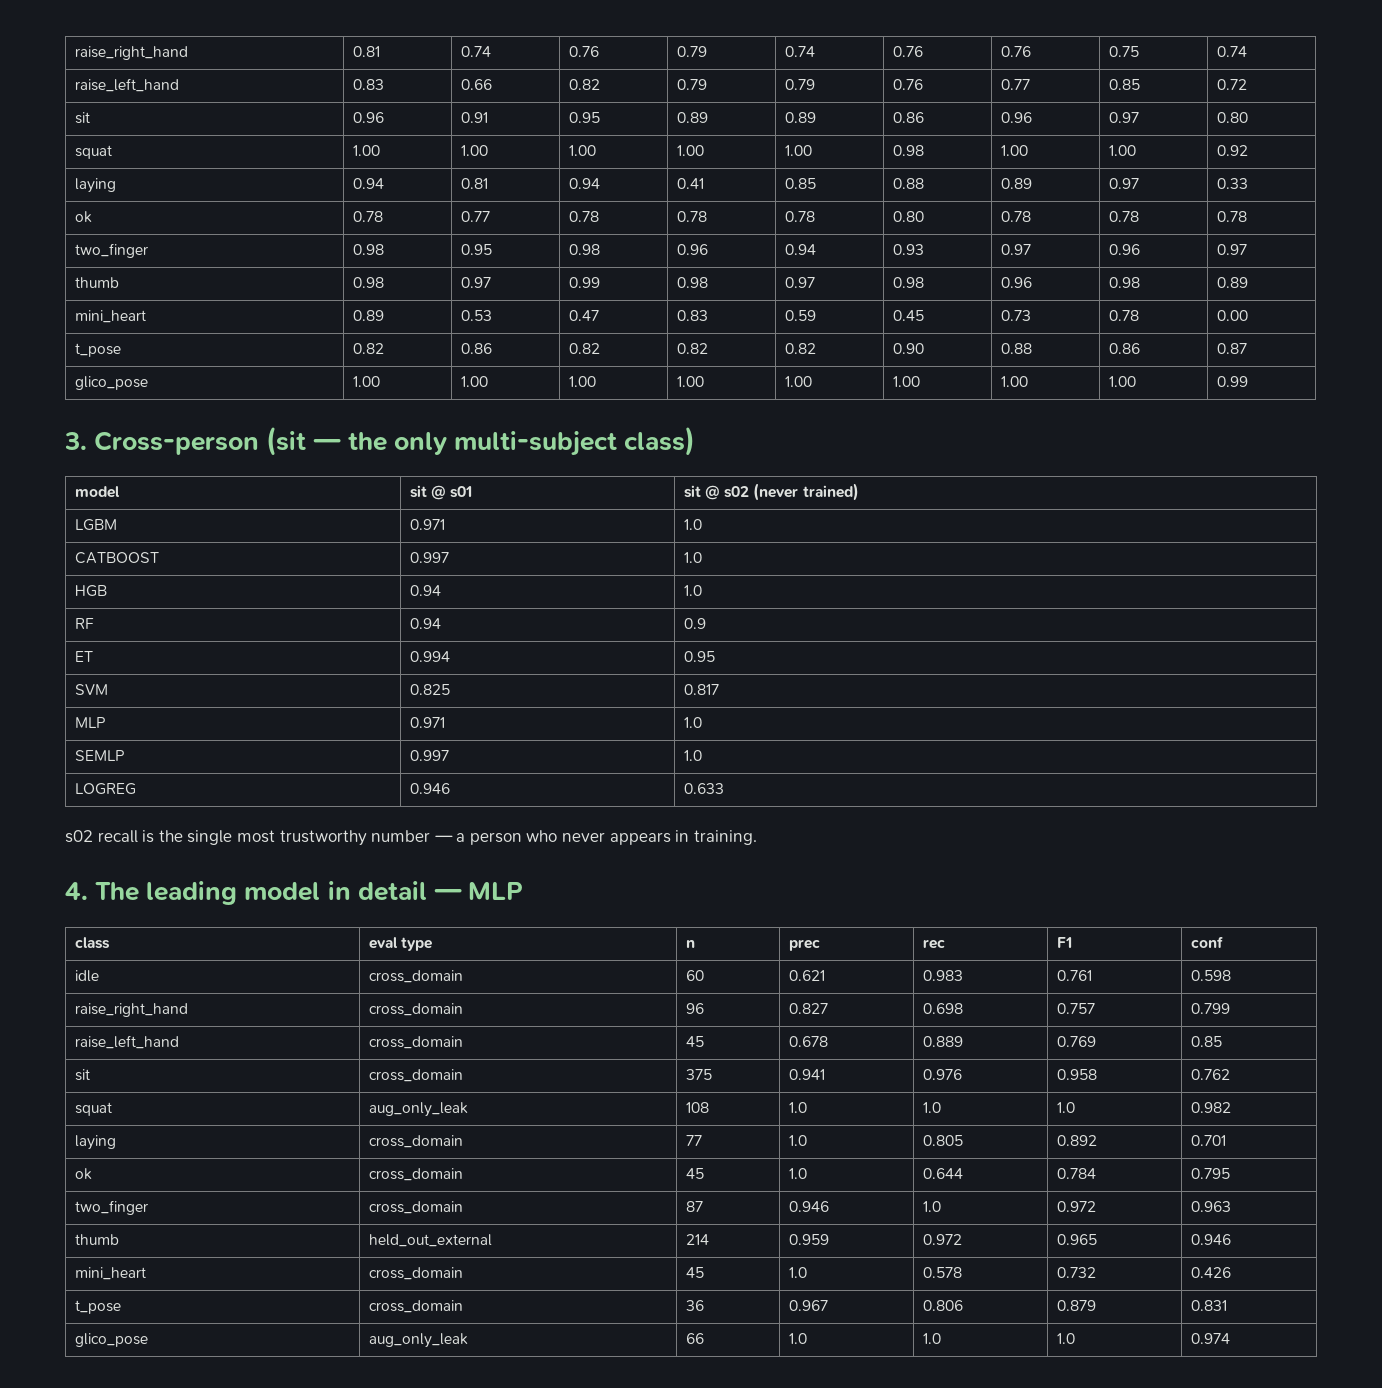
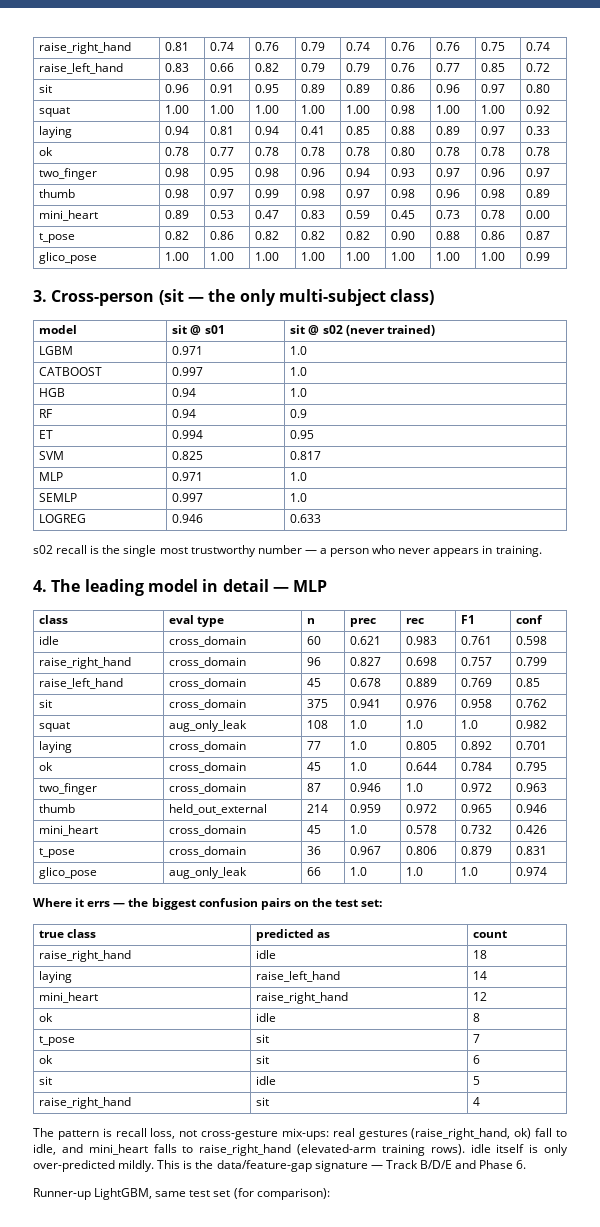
(1230, 1338) none -> [33,898,383,910] [39,929,97,938] [256,929,331,941] [473,930,508,938] [39,950,132,962] [256,950,277,959] [473,950,488,959] [39,971,73,983] [256,971,341,982] [473,971,488,980] [39,992,99,1003] [256,992,349,1004] [473,992,488,1001] [39,1013,54,1022] [256,1013,277,1022] [473,1013,481,1022] [39,1036,76,1046] [256,1034,270,1043] [473,1034,481,1043] [39,1055,54,1064] [256,1055,270,1064] [473,1055,481,1064] [39,1076,53,1085] [256,1076,277,1085] [473,1076,481,1085] [39,1097,132,1109] [256,1097,270,1106] [473,1097,481,1106] [33,1128,567,1140] [33,1144,568,1156] [33,1160,527,1172] [33,1188,330,1200] // Where it errs — the biggest confusion pairs on the test set: // true class | predicted as | count // raise_right_hand | idle | 18 // laying | raise_left_hand | 14 // mini_heart | raise_right_hand | 12 // ok | idle | 8 // t_pose | sit | 7 // ok | sit | 6 // sit | idle | 5 // raise_right_hand | sit | 4 // The pattern is recall loss, not cross-gesture mix-ups: real gestures (raise_right_hand, ok) fall to idle, and mini_heart falls to raise_right_hand (elevated-arm training rows). idle itself is only over-predicted mildly. This is the data/feature-gap signature — Track B/D/E and Phase 6. // Runner-up LightGBM, same test set (for comparison):

